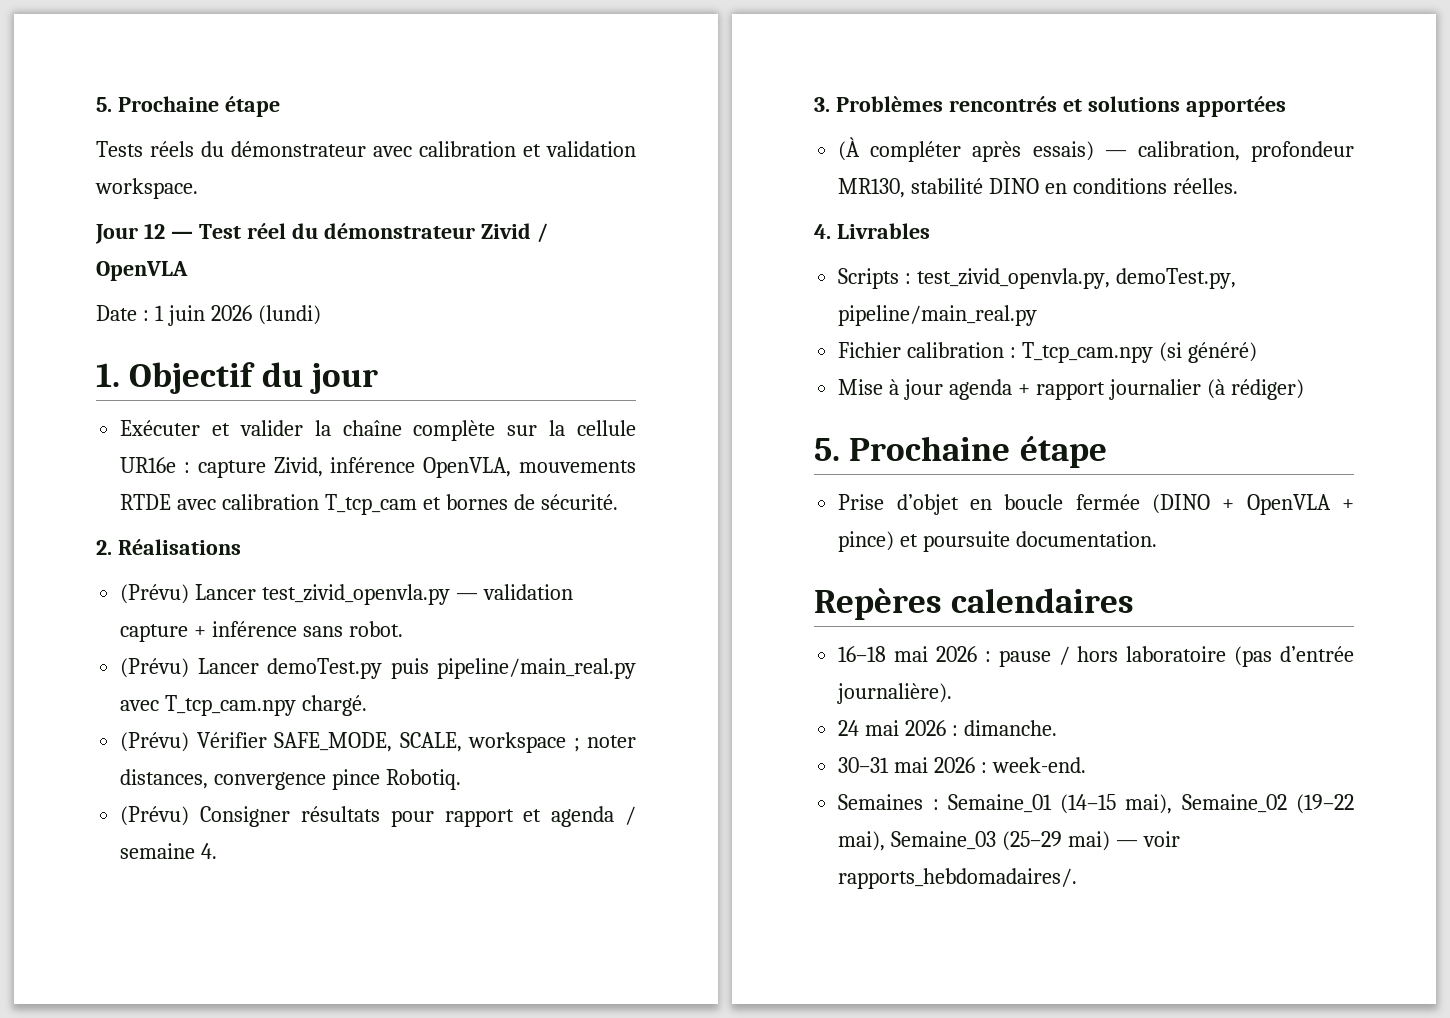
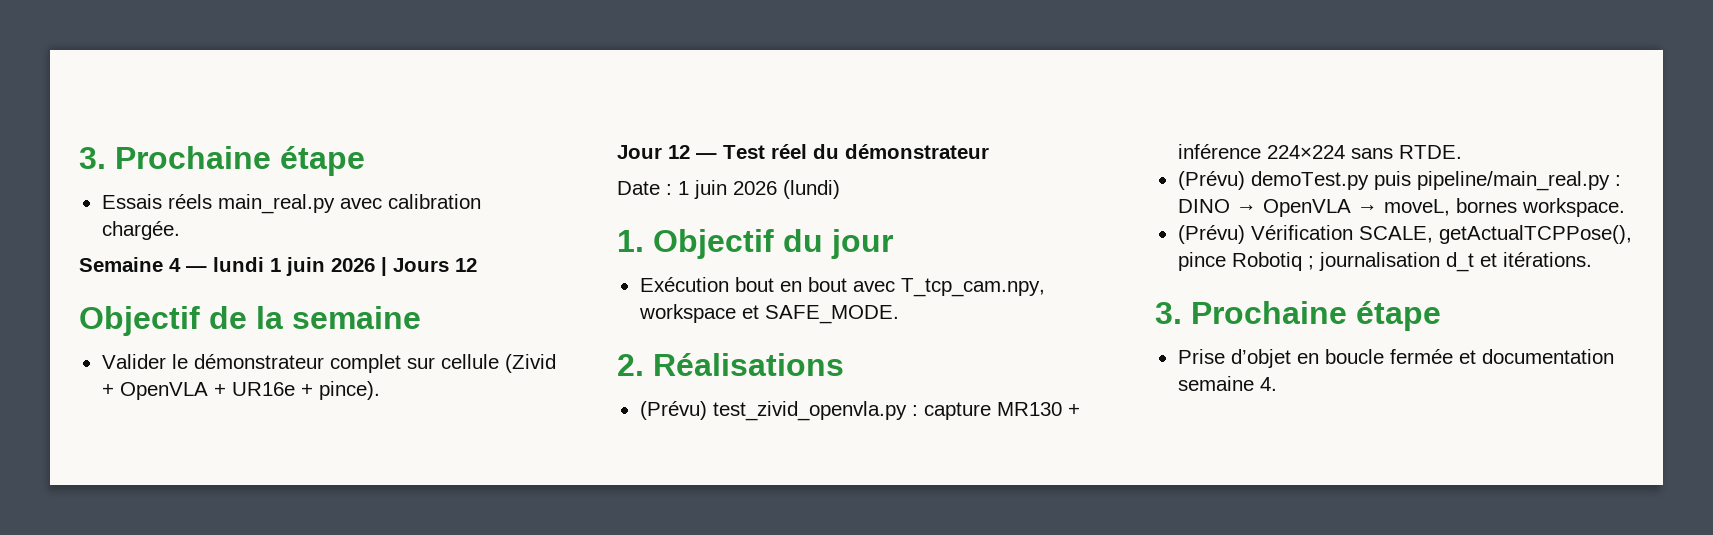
[96,96,280,117] [96,141,636,157] [95,178,198,199] 5. Prochaine étape // Tests réels du démonstrateur avec calibration et validation workspace. -> [79,146,365,176] [101,194,481,214] [101,221,180,240] [79,257,477,276] [79,306,421,336] [101,354,556,373] [101,381,380,400] 3. Prochaine étape // Essais réels main_real.py avec calibration chargée. // Semaine 4 — lundi 1 juin 2026 | Jours 12 // Objectif de la semaine // Valider le démonstrateur complet sur cellule (Zivid + OpenVLA + UR16e + pince).
[480,223,548,243] [96,261,188,281] Zivid / OpenVLA -> (989, 151) none
[120,420,637,441] [120,457,636,478] [120,494,618,515] [96,539,241,555] [120,584,573,605] [120,621,403,642] [120,658,259,678] Exécuter et valider la chaîne complète sur la cellule UR16e : capture Zivid, inférence OpenVLA, mouvements RTDE avec calibration T_tcp_cam et bornes de sécurité. // 2. Réalisations // (Prévu) Lancer test_zivid_openvla.py — validation capture + inférence sans robot. // (Prévu) Lancer -> [639,277,1045,297] [638,304,899,324] [617,353,844,376] [639,401,1080,421] [1177,144,1462,159] [1177,171,1245,190] Exécution bout en bout avec T_tcp_cam.npy, workspace et SAFE_MODE. // 2. Réalisations // (Prévu) test_zivid_openvla.py : capture MR130 + inférence 224×224 sans RTDE. // (Prévu)
[120,695,368,716] [120,732,636,753] [120,769,462,790] [120,806,636,827] [120,843,218,859] [814,96,1286,117] [838,137,1354,162] [838,178,1238,198] [814,223,930,239] [838,268,1237,289] [838,305,1038,326] [838,342,1257,363] [838,379,1304,400] [814,438,840,461] avec T_tcp_cam.npy chargé. // (Prévu) Vérifier SAFE_MODE, SCALE, workspace ; noter distances, convergence pince Robotiq. // (Prévu) Consigner résultats pour rapport et agenda / semaine 4. // 3. Problèmes rencontrés et solutions apportées // (À compléter après essais) — calibration, profondeur MR130, stabilité DINO en conditions réelles. // 4. Livrables // Scripts : test_zivid_openvla.py, demoTest.py, pipeline/main_real.py // Fichier calibration : T_tcp_cam.npy (si généré) // Mise à jour agenda + rapport journalier (à rédiger) // 5. -> [1614,175,1621,186] [1177,198,1625,217] [1177,225,1632,244] [1177,252,1592,272] [1155,302,1182,324] : DINO → OpenVLA → moveL, bornes workspace. // (Prévu) Vérification SCALE, getActualTCPPose(), pince Robotiq ; journalisation d_t et itérations. // 3.
[1151,494,1354,515] [838,531,1158,552] [814,588,1135,620] [838,646,1354,667] [837,683,953,704] [838,720,1057,736] [838,757,1086,773] [838,794,1354,814] [838,831,1180,851] [838,868,1078,889] (DINO + OpenVLA + pince) et poursuite documentation. // Repères calendaires // 16–18 mai 2026 : pause / hors laboratoire (pas d’entrée journalière). // 24 mai 2026 : dimanche. // 30–31 mai 2026 : week-end. // Semaines : Semaine_01 (14–15 mai), Semaine_02 (19–22 mai), Semaine_03 (25–29 mai) — voir rapports_hebdomadaires/. -> [1458,349,1614,364] [1177,376,1277,391] et documentation semaine 4.

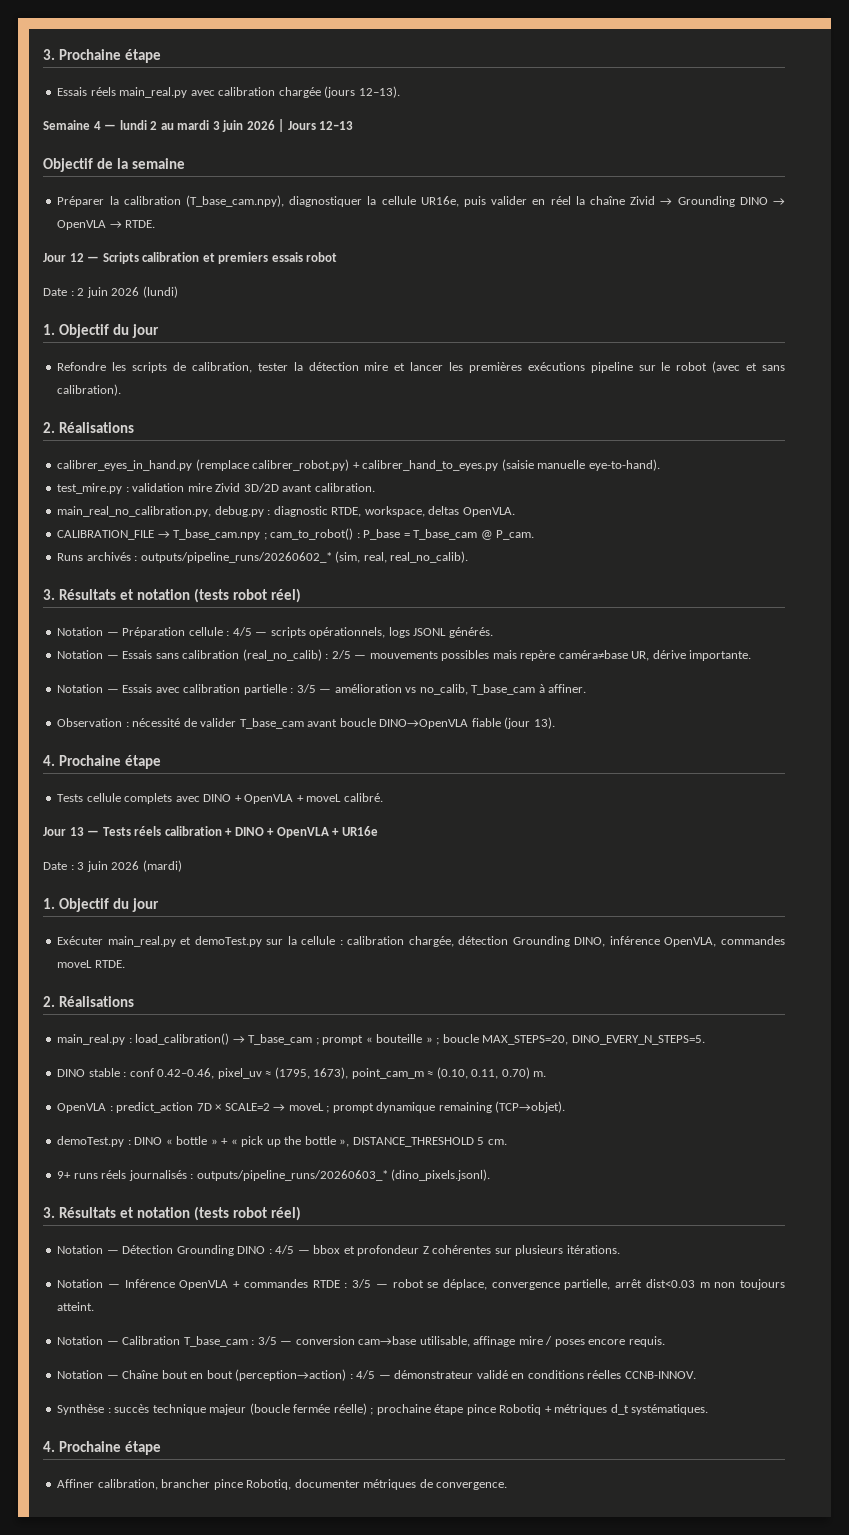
[101,221,180,240] chargée. -> [278,86,400,98] chargée (jours 12–13).
[270,258,281,272] 1 -> [150,120,220,130] 2 au mardi 3
[455,258,477,272] 12 -> [319,121,354,130] 12–13
[101,354,556,373] [101,381,380,400] [617,144,989,159] [617,181,689,195] Valider le démonstrateur complet sur cellule (Zivid + OpenVLA + UR16e + pince). // Jour 12 — Test réel du démonstrateur // Date : 1 -> [57,195,785,207] [57,220,156,230] [43,252,338,264] [43,288,85,296] Préparer la calibration (T_base_cam.npy), diagnostiquer la cellule UR16e, puis valider en réel la chaîne Zivid → Grounding DINO → OpenVLA → RTDE. // Jour 12 — Scripts calibration et premiers essais robot // Date : 2
[639,277,1045,297] [638,304,899,324] [617,353,844,376] [639,401,1080,421] [1177,144,1462,159] [1177,171,1621,191] [1177,198,1625,217] [1177,225,1632,244] [1177,252,1592,272] [1155,301,1441,331] [1177,349,1614,368] [1177,376,1277,391] Exécution bout en bout avec T_tcp_cam.npy, workspace et SAFE_MODE. // 2. Réalisations // (Prévu) test_zivid_openvla.py : capture MR130 + inférence 224×224 sans RTDE. // (Prévu) demoTest.py puis pipeline/main_real.py : DINO → OpenVLA → moveL, bornes workspace. // (Prévu) Vérification SCALE, getActualTCPPose(), pince Robotiq ; journalisation d_t et itérations. // 3. Prochaine étape // Prise d’objet en boucle fermée et documentation semaine 4. -> [57,361,785,373] [57,384,122,396] [43,422,135,433] [57,459,660,471] [57,483,375,494] [57,506,515,517] [57,528,535,540] [57,551,469,563] [43,588,302,603] [57,627,493,638] [57,649,752,661] [57,684,587,695] [57,717,555,729] [43,755,162,769] [57,793,383,804] [43,826,378,838] [43,860,182,872] [43,898,160,912] [57,936,785,947] [57,960,125,968] [43,996,135,1007] [57,1033,705,1045] [57,1067,547,1079] [57,1101,566,1113] [57,1136,507,1147] [57,1169,491,1181] [43,1206,302,1221] [57,1245,620,1256] [57,1279,785,1290] [57,1302,95,1311] [57,1336,665,1347] [57,1369,696,1381] [57,1403,709,1415] [43,1441,162,1455] [57,1479,508,1490] Refondre les scripts de calibration, tester la détection mire et lancer les premières exécutions pipeline sur le robot (avec et sans calibration). // 2. Réalisations // calibrer_eyes_in_hand.py (remplace calibrer_robot.py) + calibrer_hand_to_eyes.py (saisie manuelle eye-to-hand). // test_mire.py : validation mire Zivid 3D/2D avant calibration. // main_real_no_calibration.py, debug.py : diagnostic RTDE, workspace, deltas OpenVLA. // CALIBRATION_FILE → T_base_cam.npy ; cam_to_robot() : P_base = T_base_cam @ P_cam. // Runs archivés : outputs/pipeline_runs/20260602_* (sim, real, real_no_calib). // 3. Résultats et notation (tests robot réel) // Notation — Préparation cellule : 4/5 — scripts opérationnels, logs JSONL générés. // Notation — Essais sans calibration (real_no_calib) : 2/5 — mouvements possibles mais repère caméra≠base UR, dérive importante. // Notation — Essais avec calibration partielle : 3/5 — amélioration vs no_calib, T_base_cam à affiner. // Observation : nécessité de valider T_base_cam avant boucle DINO→OpenVLA fiable (jour 13). // 4. Prochaine étape // Tests cellule complets avec DINO + OpenVLA + moveL calibré. // Jour 13 — Tests réels calibration + DINO + OpenVLA + UR16e // Date : 3 juin 2026 (mardi) // 1. Objectif du jour // Exécuter main_real.py et demoTest.py sur la cellule : calibration chargée, détection Grounding DINO, inférence OpenVLA, commandes moveL RTDE. // 2. Réalisations // main_real.py : load_calibration() → T_base_cam ; prompt « bouteille » ; boucle MAX_STEPS=20, DINO_EVERY_N_STEPS=5. // DINO stable : conf 0.42–0.46, pixel_uv ≈ (1795, 1673), point_cam_m ≈ (0.10, 0.11, 0.70) m. // OpenVLA : predict_action 7D × SCALE=2 → moveL ; prompt dynamique remaining (TCP→objet). // demoTest.py : DINO « bottle » + « pick up the bottle », DISTANCE_THRESHOLD 5 cm. // 9+ runs réels journalisés : outputs/pipeline_runs/20260603_* (dino_pixels.jsonl). // 3. Résultats et notation (tests robot réel) // Notation — Détection Grounding DINO : 4/5 — bbox et profondeur Z cohérentes sur plusieurs itérations. // Notation — Inférence OpenVLA + commandes RTDE : 3/5 — robot se déplace, convergence partielle, arrêt dist<0.03 m non toujours atteint. // Notation — Calibration T_base_cam : 3/5 — conversion cam→base utilisable, affinage mire / poses encore requis. // Notation — Chaîne bout en bout (perception→action) : 4/5 — démonstrateur validé en conditions réelles CCNB-INNOV. // Synthèse : succès technique majeur (boucle fermée réelle) ; prochaine étape pince Robotiq + métriques d_t systématiques. // 4. Prochaine étape // Affiner calibration, brancher pince Robotiq, documenter métriques de convergence.

